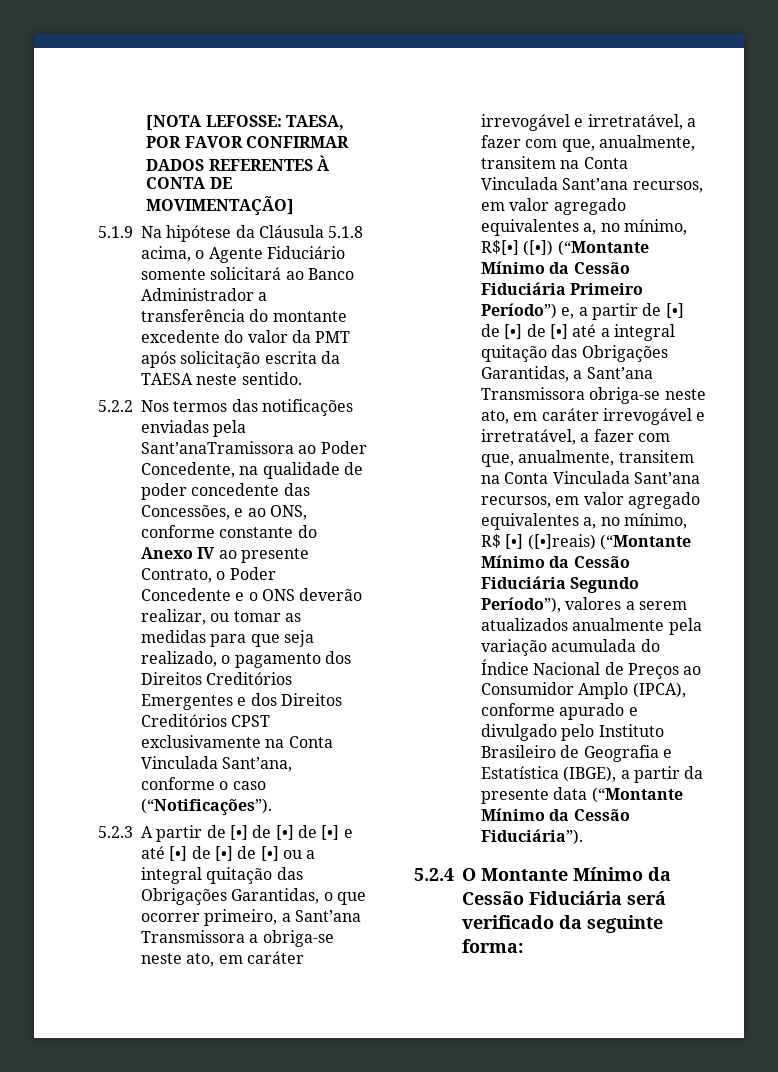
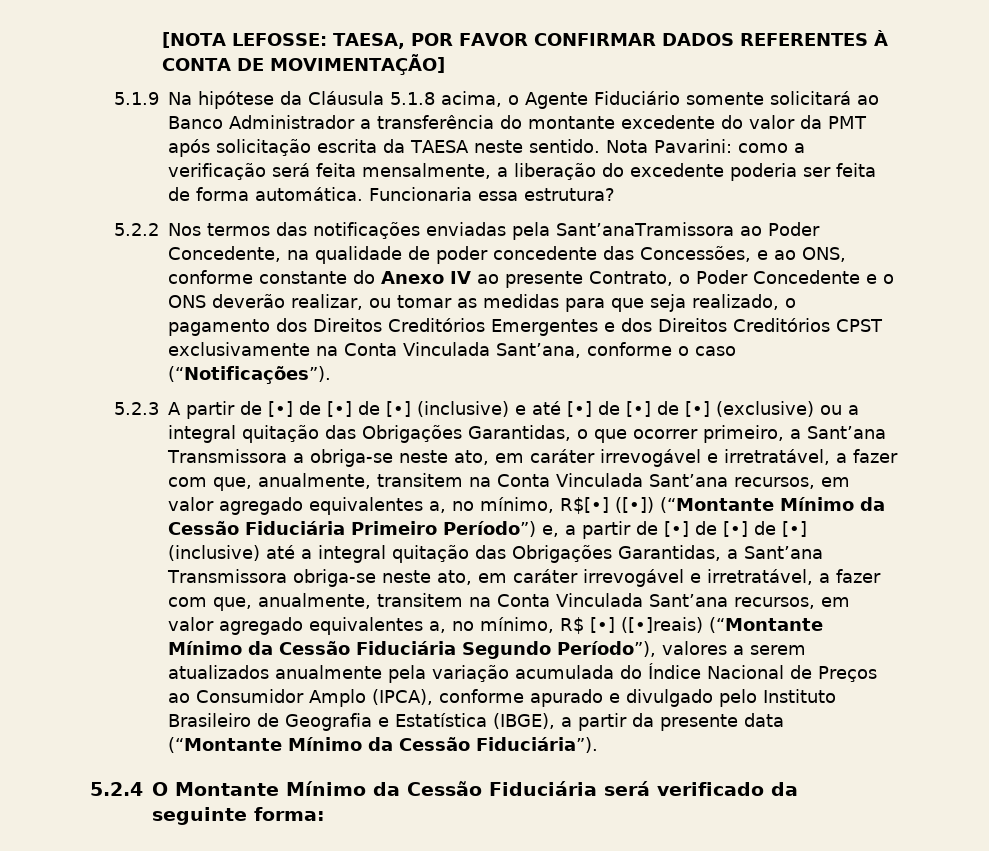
(302, 378) none -> [606,139,806,153] [168,163,877,181] [168,187,616,201] Nota Pavarini: como a verificação será feita mensalmente, a liberação do excedente poderia ser feita de forma automática. Funcionaria essa estrutura?
(340, 832) none -> [417,401,510,417] (inclusive)
(279, 853) none -> [716,401,815,417] (exclusive)
(569, 331) none -> [168,545,261,561] (inclusive)

